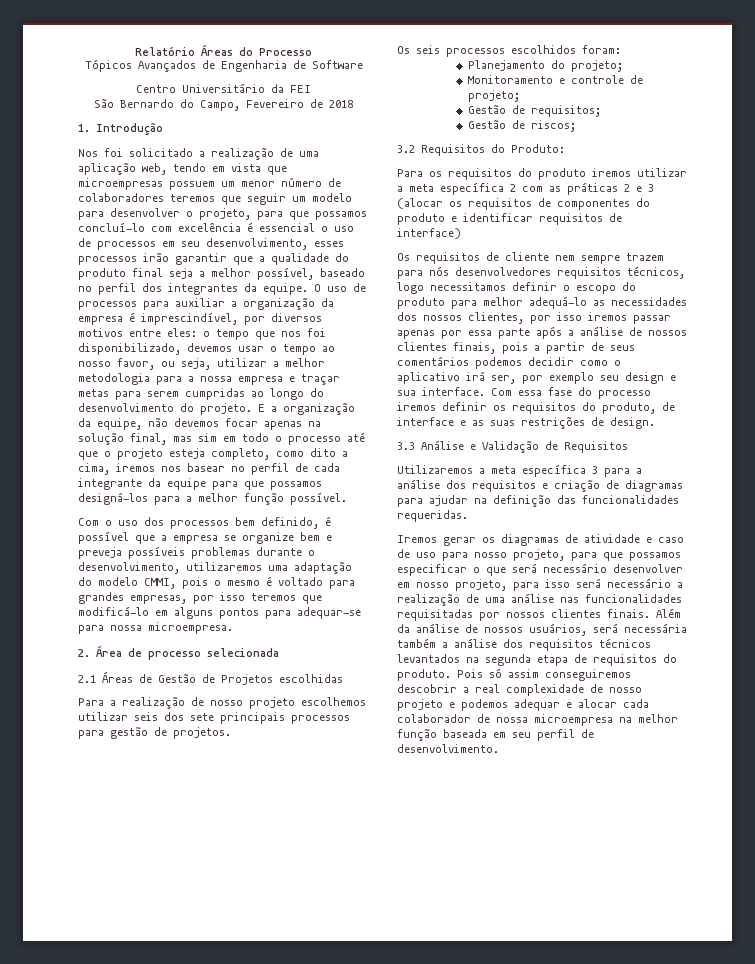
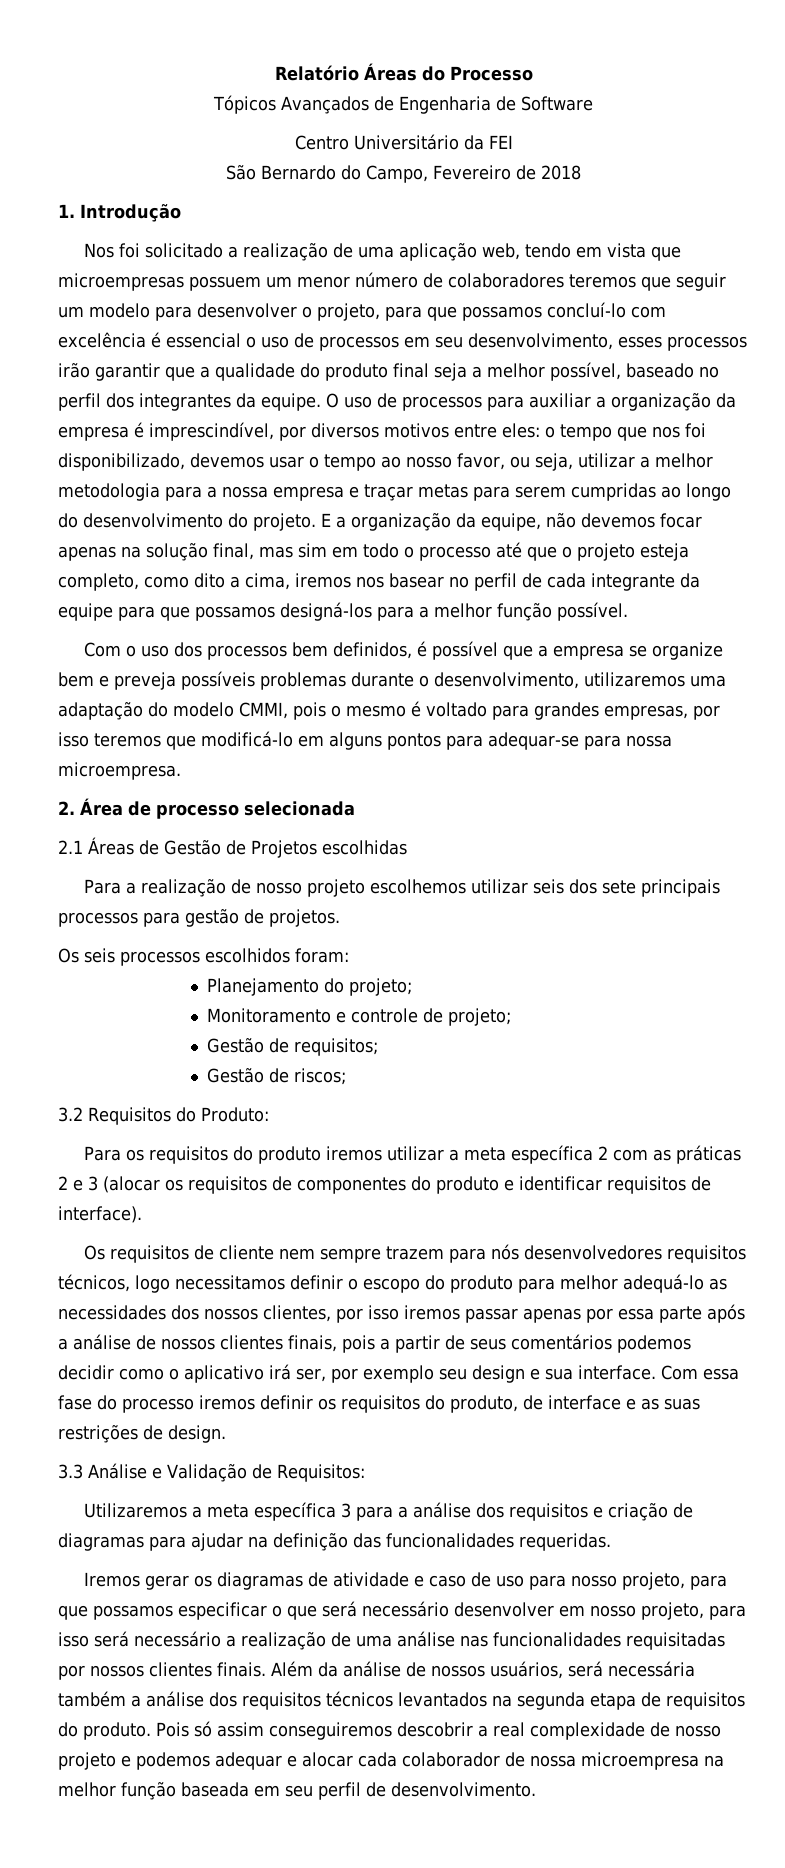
[261,517,319,529] definido, -> [332,642,412,659] definidos,
[397,228,461,239] interface) -> [58,1206,142,1223] interface).
[564,441,628,453] Requisitos -> [276,1464,365,1482] Requisitos:

